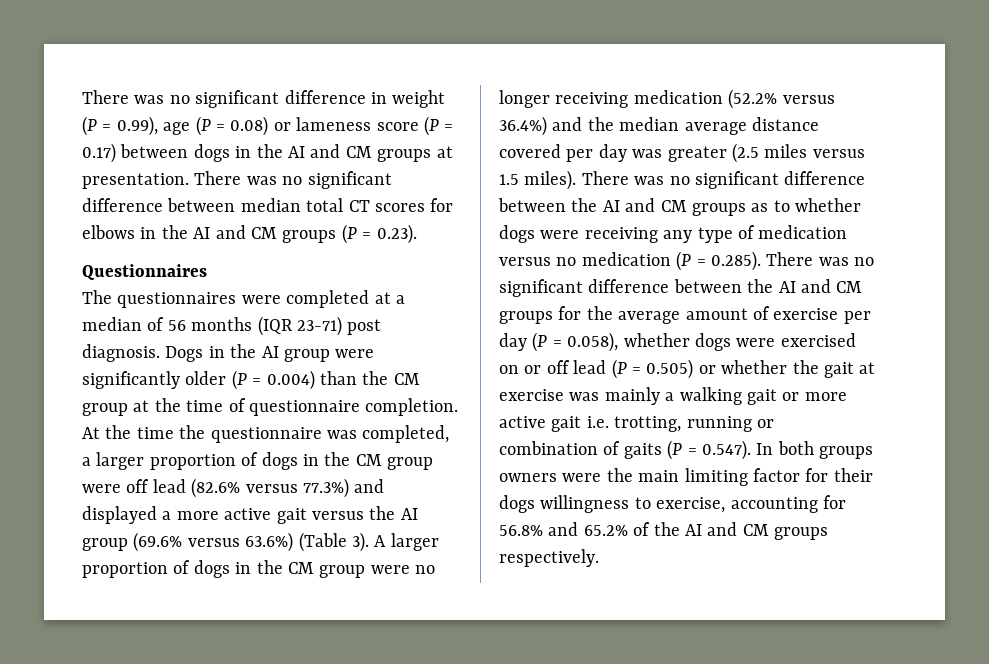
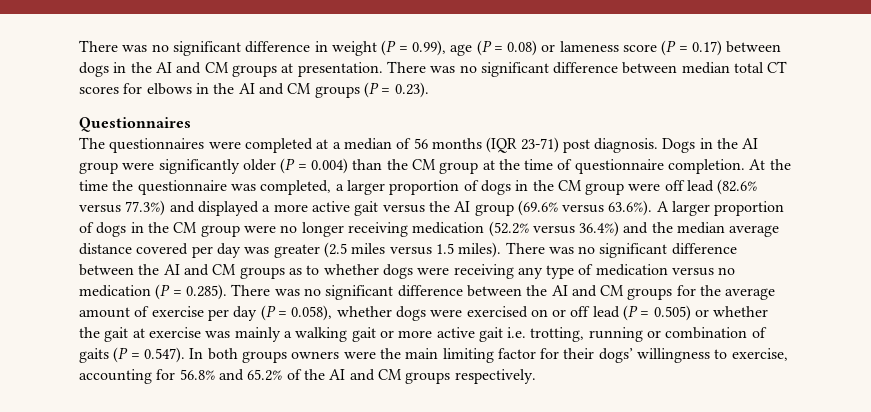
[245,532,369,552] 63.6%) (Table 3). -> [608,200,653,216] 63.6%).
[499,495,535,513] dogs -> [598,348,633,363] dogs’

